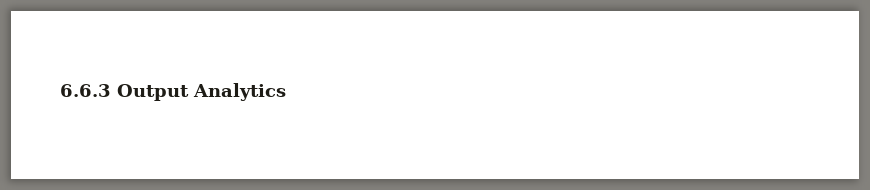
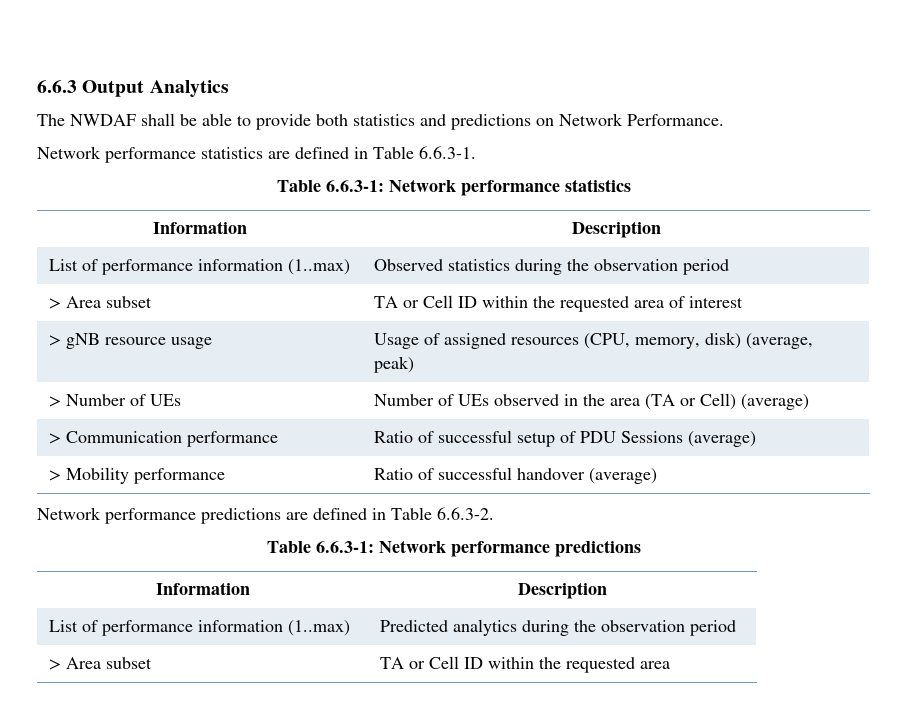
(286, 92) none -> [37,113,724,130] [37,146,476,163] [276,179,631,196] [153,221,247,234] [571,221,661,238] [49,259,351,275] [374,259,730,275] [49,296,153,309] [374,295,744,312] [49,333,213,349] [374,332,814,349] [374,356,415,373] [49,394,182,407] [374,393,810,410] [49,431,279,447] [374,430,757,447] [49,467,226,484] [374,467,658,484] [37,507,494,524] [266,540,641,557] [156,582,250,595] [518,582,607,599] [49,620,351,636] [380,619,737,636] [49,657,153,670] [380,656,671,673] // The NWDAF shall be able to provide both statistics and predictions on Network Performance. // Network performance statistics are defined in Table 6.6.3-1. // Table 6.6.3-1: Network performance statistics // Information | Description // List of performance information (1..max) | Observed statistics during the observation period // > Area subset | TA or Cell ID within the requested area of interest // > gNB resource usage | Usage of assigned resources (CPU, memory, disk) (average, peak) // > Number of UEs | Number of UEs observed in the area (TA or Cell) (average) // > Communication performance | Ratio of successful setup of PDU Sessions (average) // > Mobility performance | Ratio of successful handover (average) // Network performance predictions are defined in Table 6.6.3-2. // Table 6.6.3-1: Network performance predictions // Information | Description // List of performance information (1..max) | Predicted analytics during the observation period // > Area subset | TA or Cell ID within the requested area

